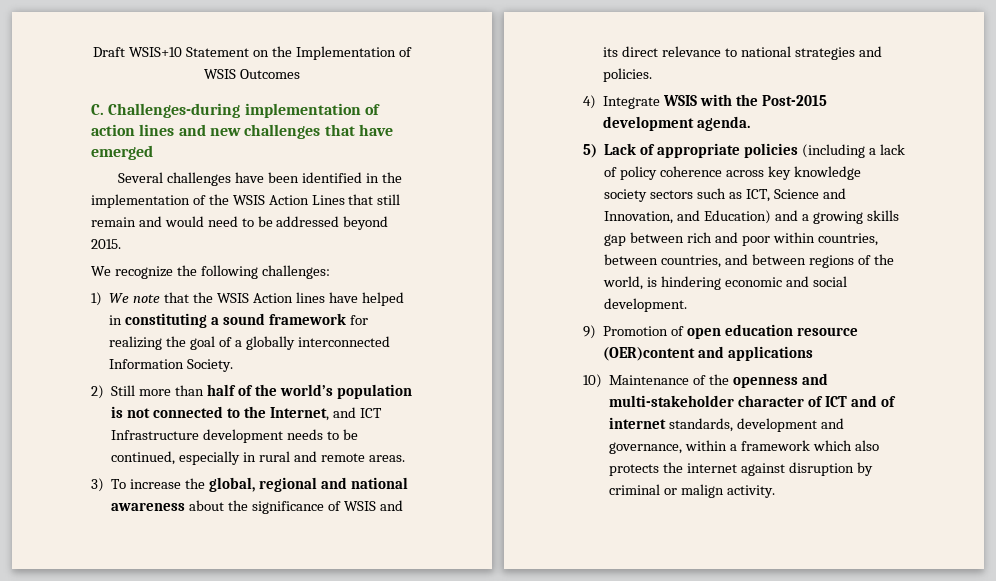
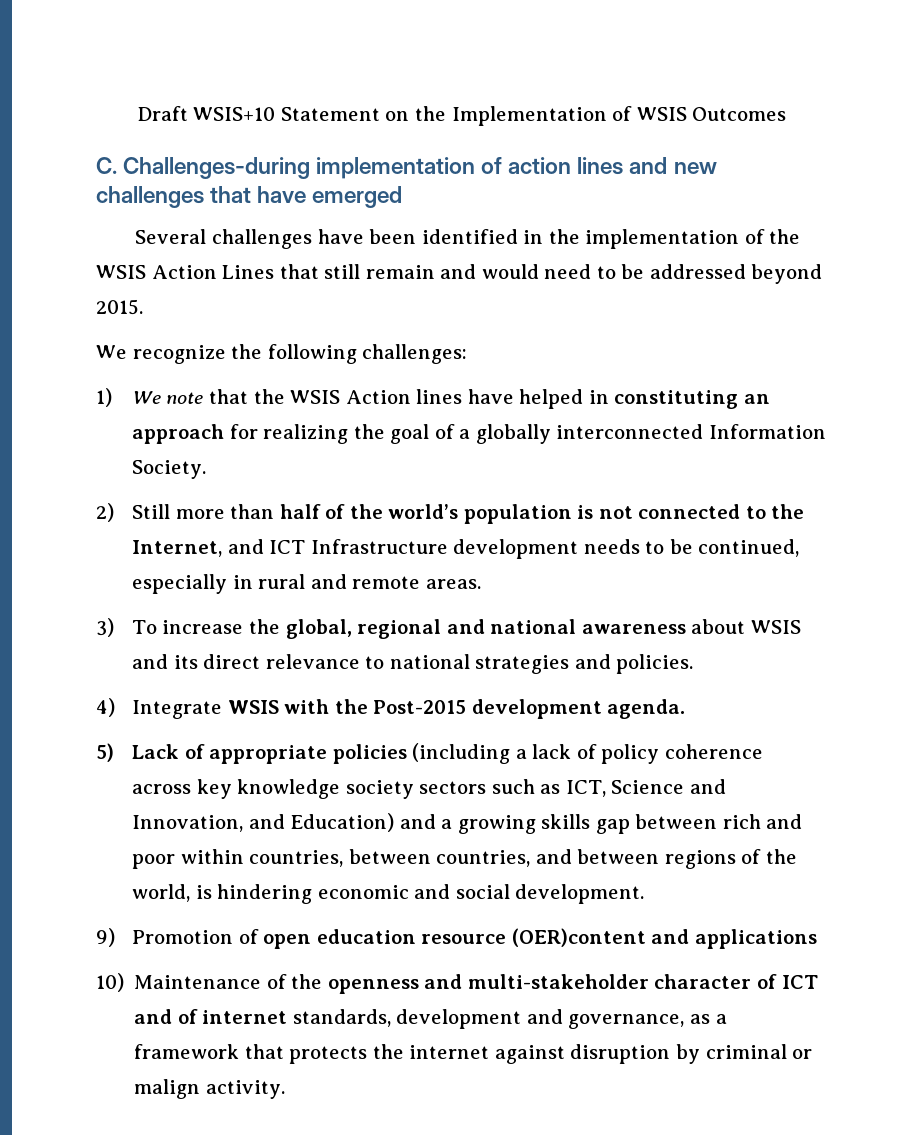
[211,313,346,325] a sound framework -> [743,394,770,404] [131,424,224,444] an approach
[228,500,341,514] the significance of -> (746, 626) none
[685,440,728,451] within -> [689,1014,710,1024] as
[812,440,879,451] which also -> [244,1044,284,1059] that

